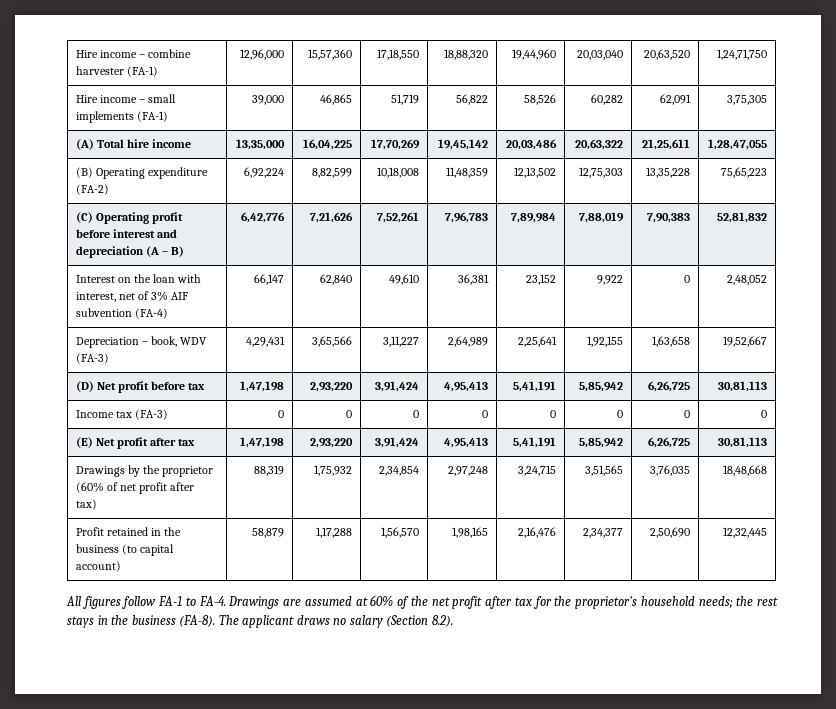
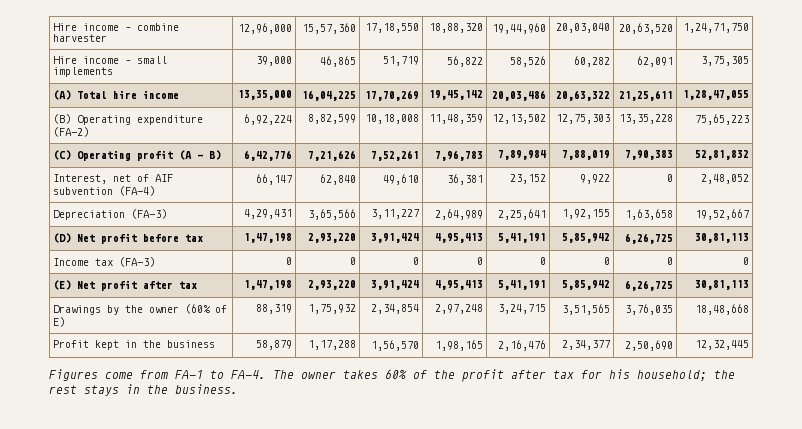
[126,66,158,77] (FA-1) -> (108, 38) none
[136,111,168,122] (FA-1) -> (114, 72) none
[75,229,178,238] [75,246,144,258] before interest and depreciation -> (174, 155) none
[75,274,202,283] [75,292,116,302] Interest on the loan with interest, -> [53,174,108,184] Interest,
[151,291,169,301] 3% -> (150, 178) none
[141,336,208,347] – book, WDV -> (126, 215) none
[162,466,214,477] proprietor -> [149,306,180,313] owner
[120,482,195,494] [75,499,97,510] net profit after tax) -> [53,317,66,327] E)
[106,527,182,536] [75,544,175,556] [75,561,121,572] retained in the business (to capital account) -> [95,340,216,350] kept in the business
[66,596,368,609] All figures follow FA-1 to FA-4. Drawings are assumed at -> [49,369,378,381] Figures come from FA-1 to FA-4. The owner takes
[431,597,450,606] net -> (455, 374) none
[554,596,733,609] the proprietor's household needs; -> [609,369,707,381] his household;
[131,615,453,628] business (FA-8). The applicant draws no salary (Section 8.2). -> [175,384,238,394] business.

